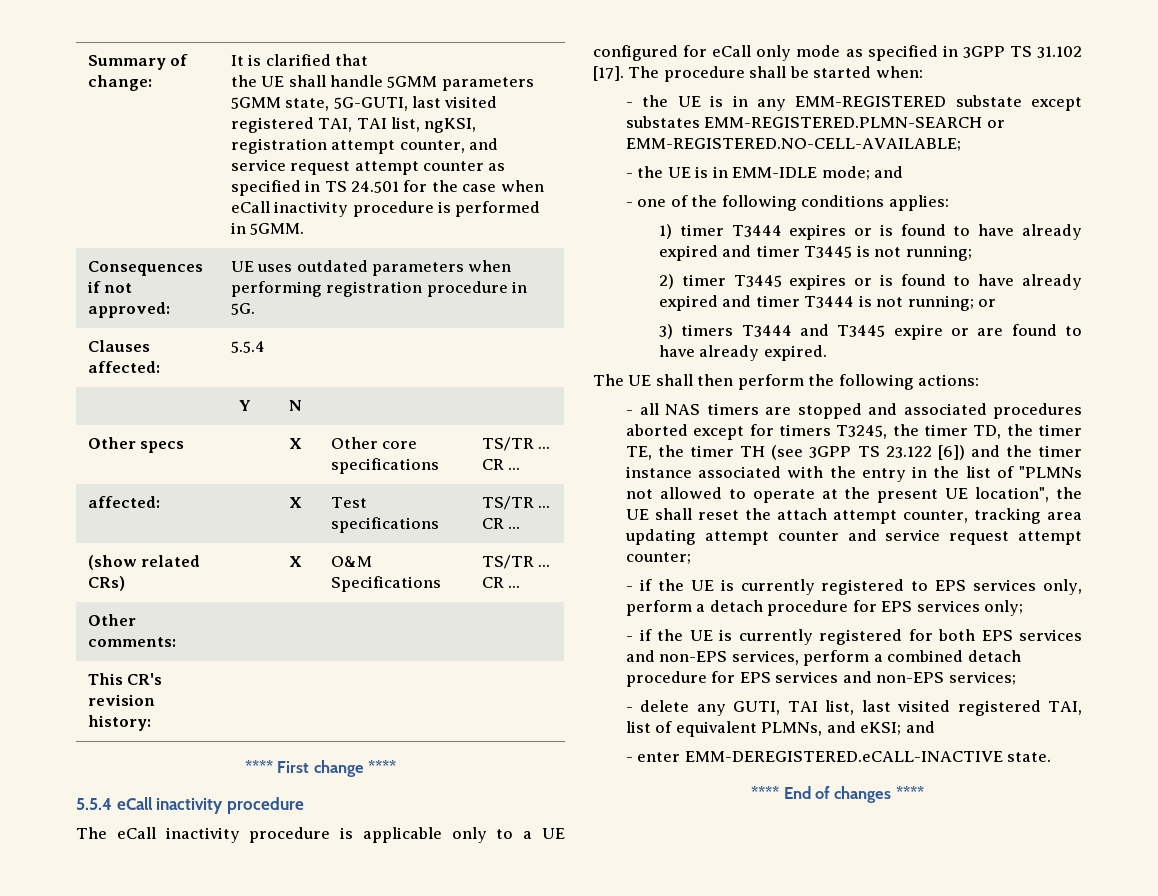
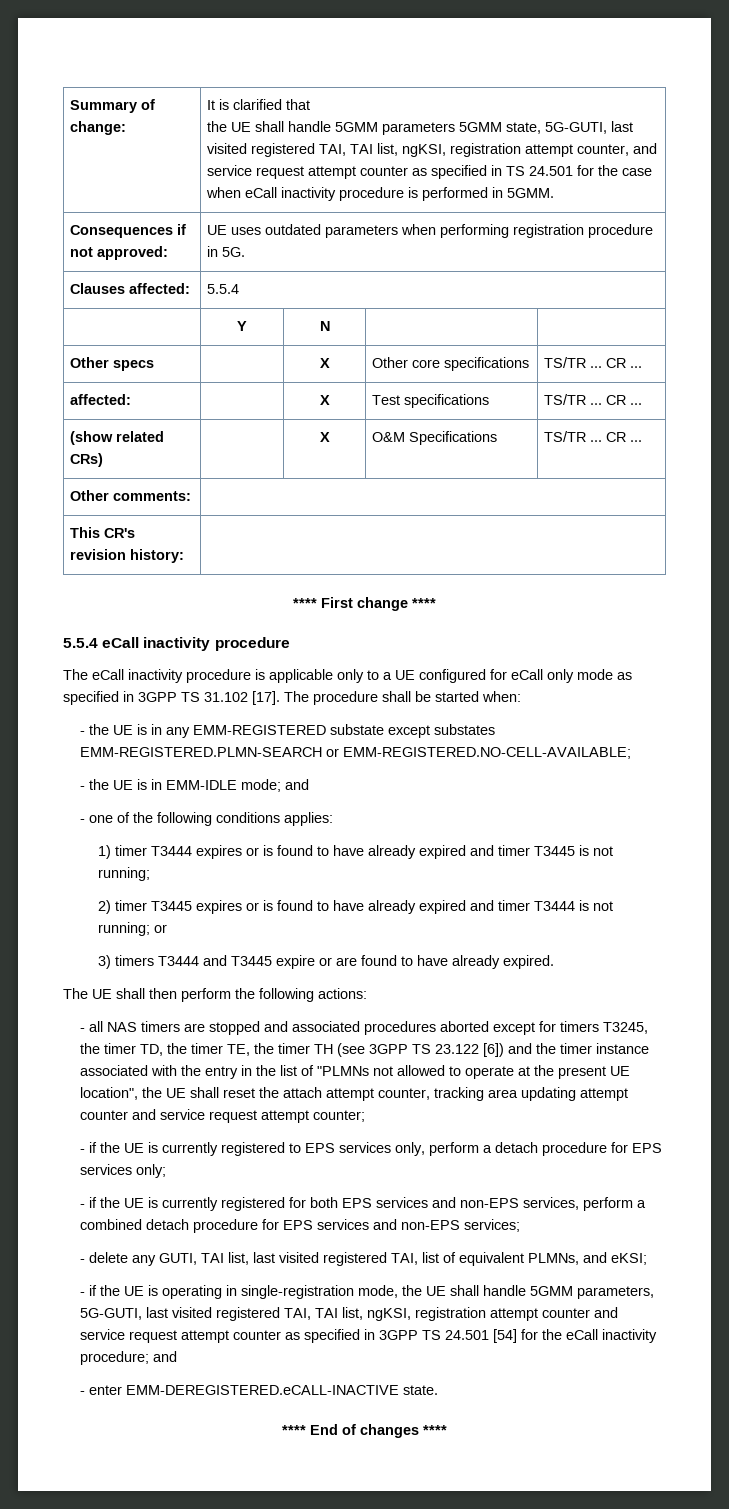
(902, 728) none -> [80,1285,655,1299] [80,1307,619,1321] [80,1329,658,1343] [80,1351,150,1365] // - if the UE is operating in single-registration mode, the UE shall handle 5GMM parameters, 5G-GUTI, last visited registered TAI, TAI list, ngKSI, registration attempt counter and service request attempt counter as specified in 3GPP TS 24.501 [54] for the eCall inactivity procedure;

